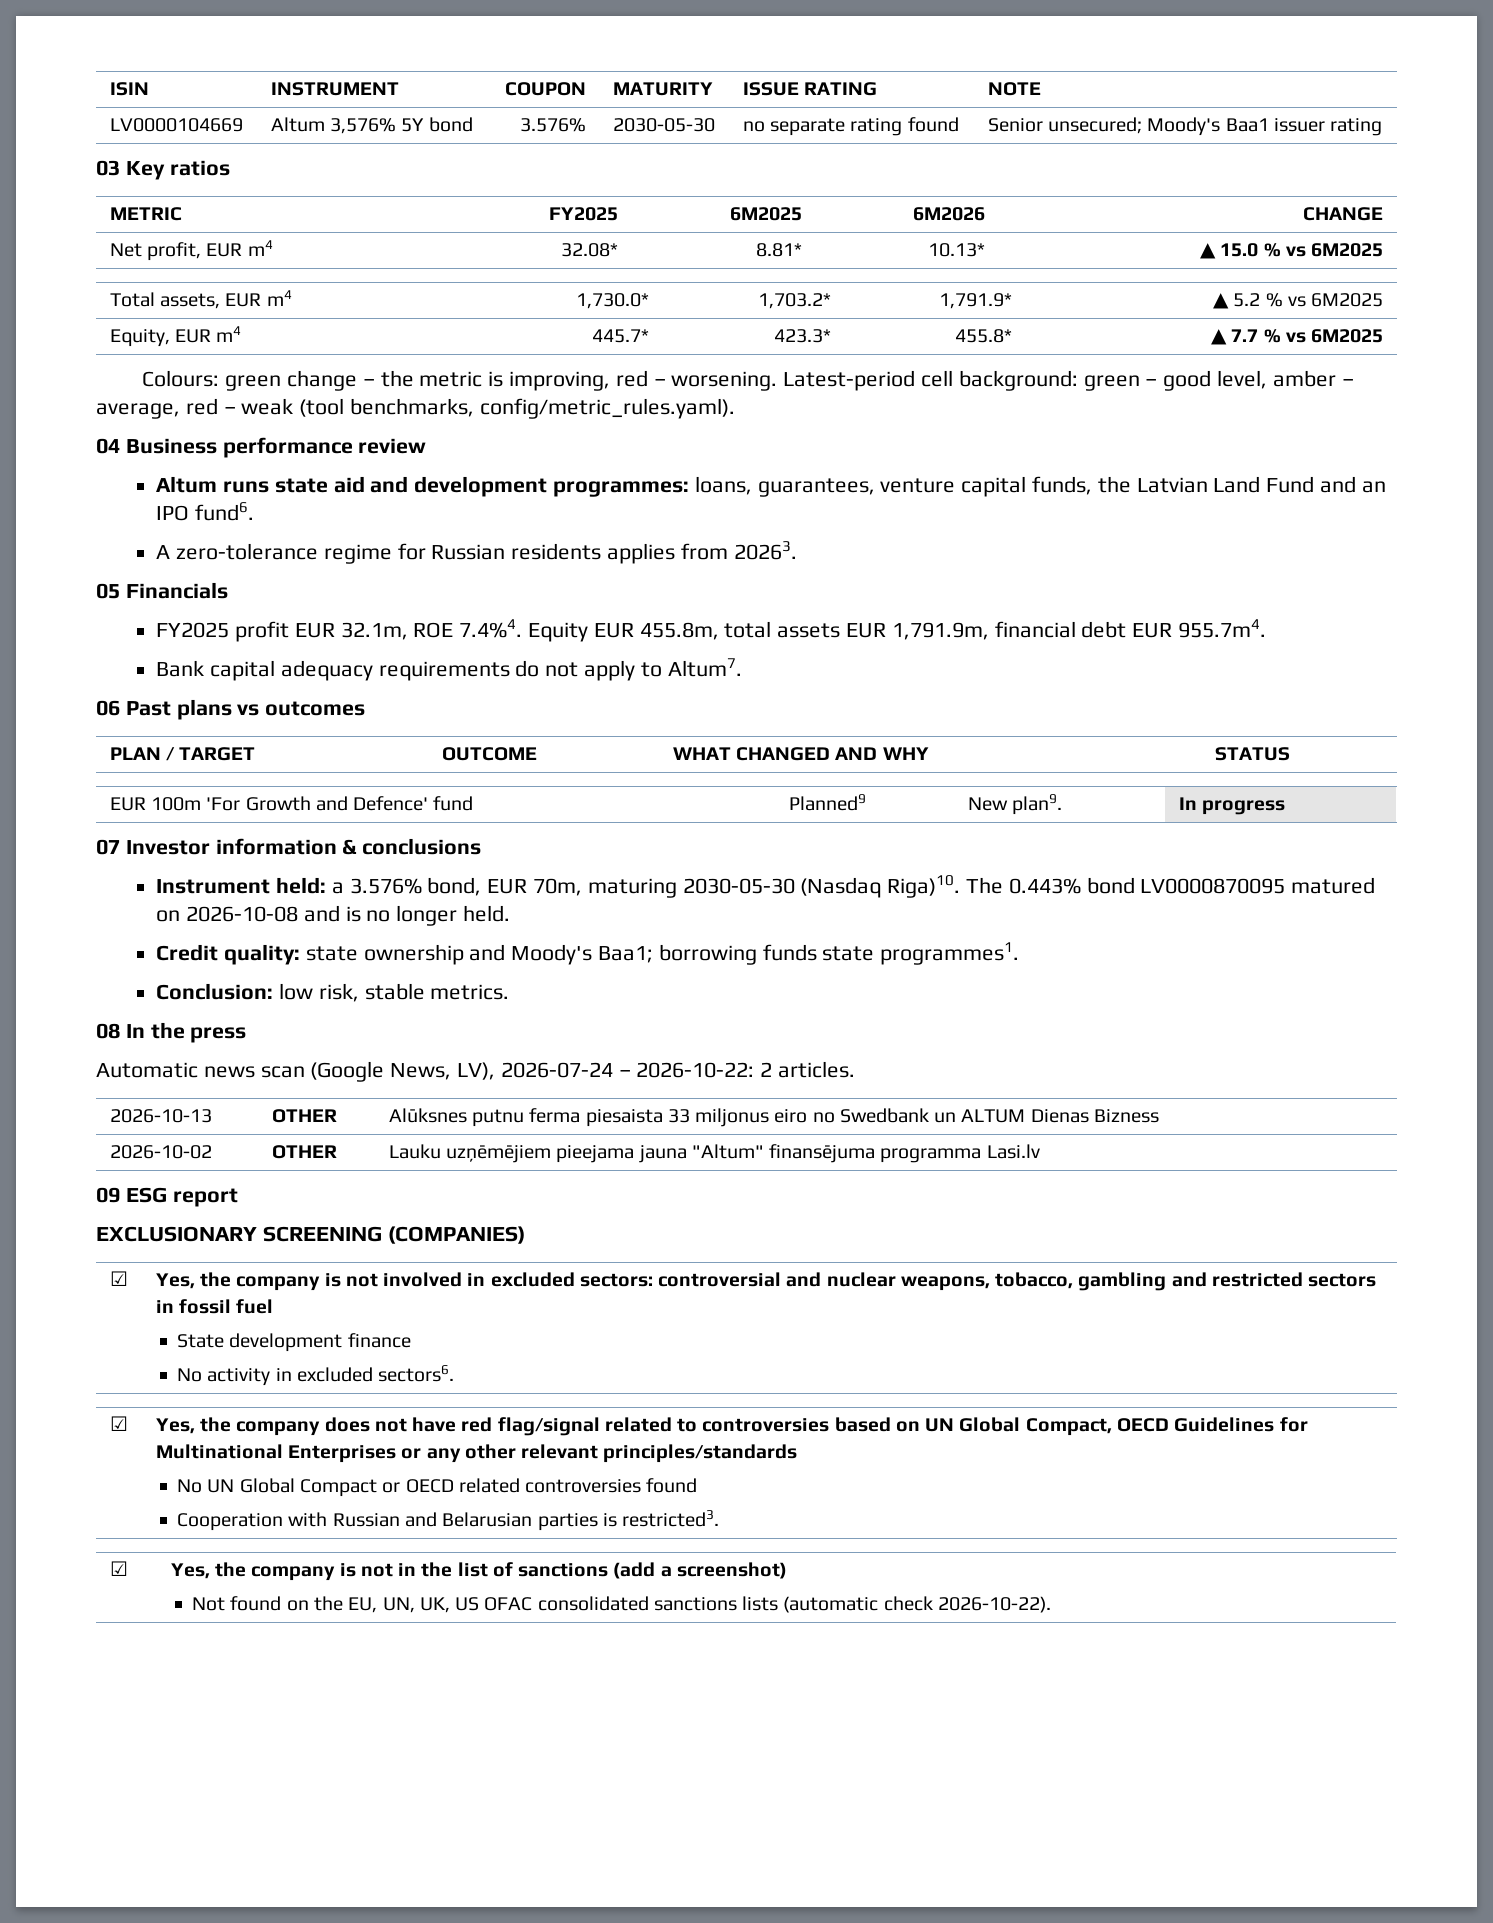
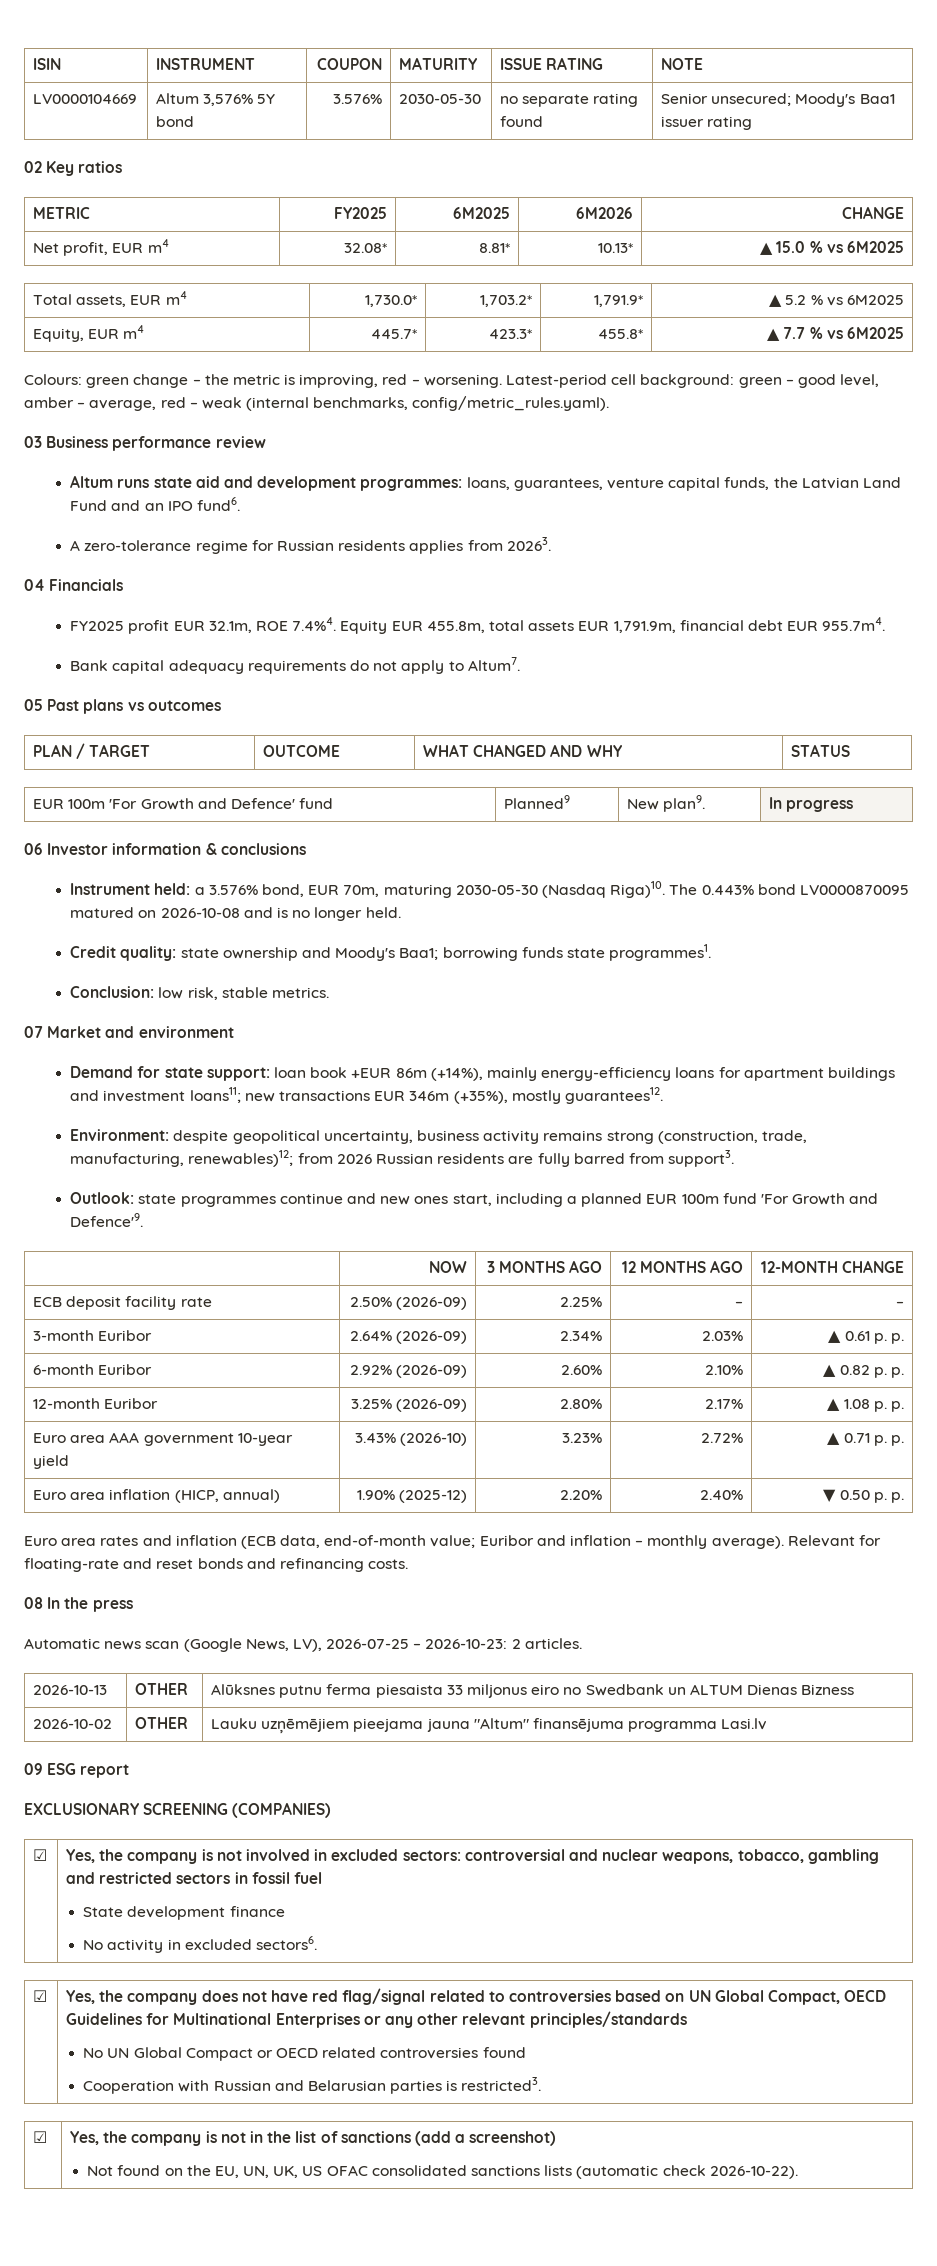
[96,160,120,176] 03 -> [24,161,42,173] 02
[299,398,345,417] (tool -> [246,397,310,411] (internal
[96,438,120,454] 04 -> [24,436,42,448] 03
[96,583,120,599] 05 -> [24,579,45,591] 04
[96,700,120,716] 06 -> [24,699,43,711] 05
[96,839,120,855] 07 -> [24,843,43,855] 06
(510, 992) none -> [24,1026,234,1038] [70,1066,895,1081] [70,1087,663,1104] [70,1129,807,1144] [70,1150,735,1167] [70,1192,879,1207] [70,1213,144,1227] [428,1261,467,1273] [486,1260,602,1273] [621,1260,743,1273] [760,1260,904,1273] [33,1296,212,1310] [349,1297,467,1310] [559,1297,602,1307] [734,1301,743,1307] [895,1301,904,1307] [33,1330,153,1341] [349,1331,467,1344] [559,1331,602,1341] [701,1331,743,1341] [828,1330,904,1344] [33,1364,153,1375] [349,1365,467,1378] [560,1365,602,1375] [704,1365,743,1375] [823,1364,904,1378] [33,1398,159,1409] [350,1399,467,1412] [559,1399,602,1409] [704,1399,743,1409] [827,1398,904,1412] [33,1432,293,1446] [33,1455,70,1469] [354,1433,467,1446] [561,1433,602,1443] [700,1433,743,1443] [827,1432,904,1446] [33,1489,280,1503] [356,1490,467,1503] [559,1490,602,1500] [699,1490,743,1500] [823,1489,904,1503] [24,1535,881,1549] [24,1558,409,1572] // 07 Market and environment // Demand for state support: loan book +EUR 86m (+14%), mainly energy-efficiency loans for apartment buildings and investment loans11; new transactions EUR 346m (+35%), mostly guarantees12. // Environment: despite geopolitical uncertainty, business activity remains strong (construction, trade, manufacturing, renewables)12; from 2026 Russian residents are fully barred from support3. // Outlook: state programmes continue and new ones start, including a planned EUR 100m fund 'For Growth and Defence'9. // | NOW | 3 MONTHS AGO | 12 MONTHS AGO | 12-MONTH CHANGE // ECB deposit facility rate | 2.50% (2026-09) | 2.25% | – | – // 3-month Euribor | 2.64% (2026-09) | 2.34% | 2.03% | ▲ 0.61 p. p. // 6-month Euribor | 2.92% (2026-09) | 2.60% | 2.10% | ▲ 0.82 p. p. // 12-month Euribor | 3.25% (2026-09) | 2.80% | 2.17% | ▲ 1.08 p. p. // Euro area AAA government 10-year yield | 3.43% (2026-10) | 3.23% | 2.72% | ▲ 0.71 p. p. // Euro area inflation (HICP, annual) | 1.90% (2025-12) | 2.20% | 2.40% | ▼ 0.50 p. p. // Euro area rates and inflation (ECB data, end-of-month value; Euribor and inflation – monthly average). Relevant for floating-rate and reset bonds and refinancing costs.
[500,1062,755,1078] 2026-07-24 – 2026-10-22: -> [326,1639,508,1649] 2026-07-25 – 2026-10-23:

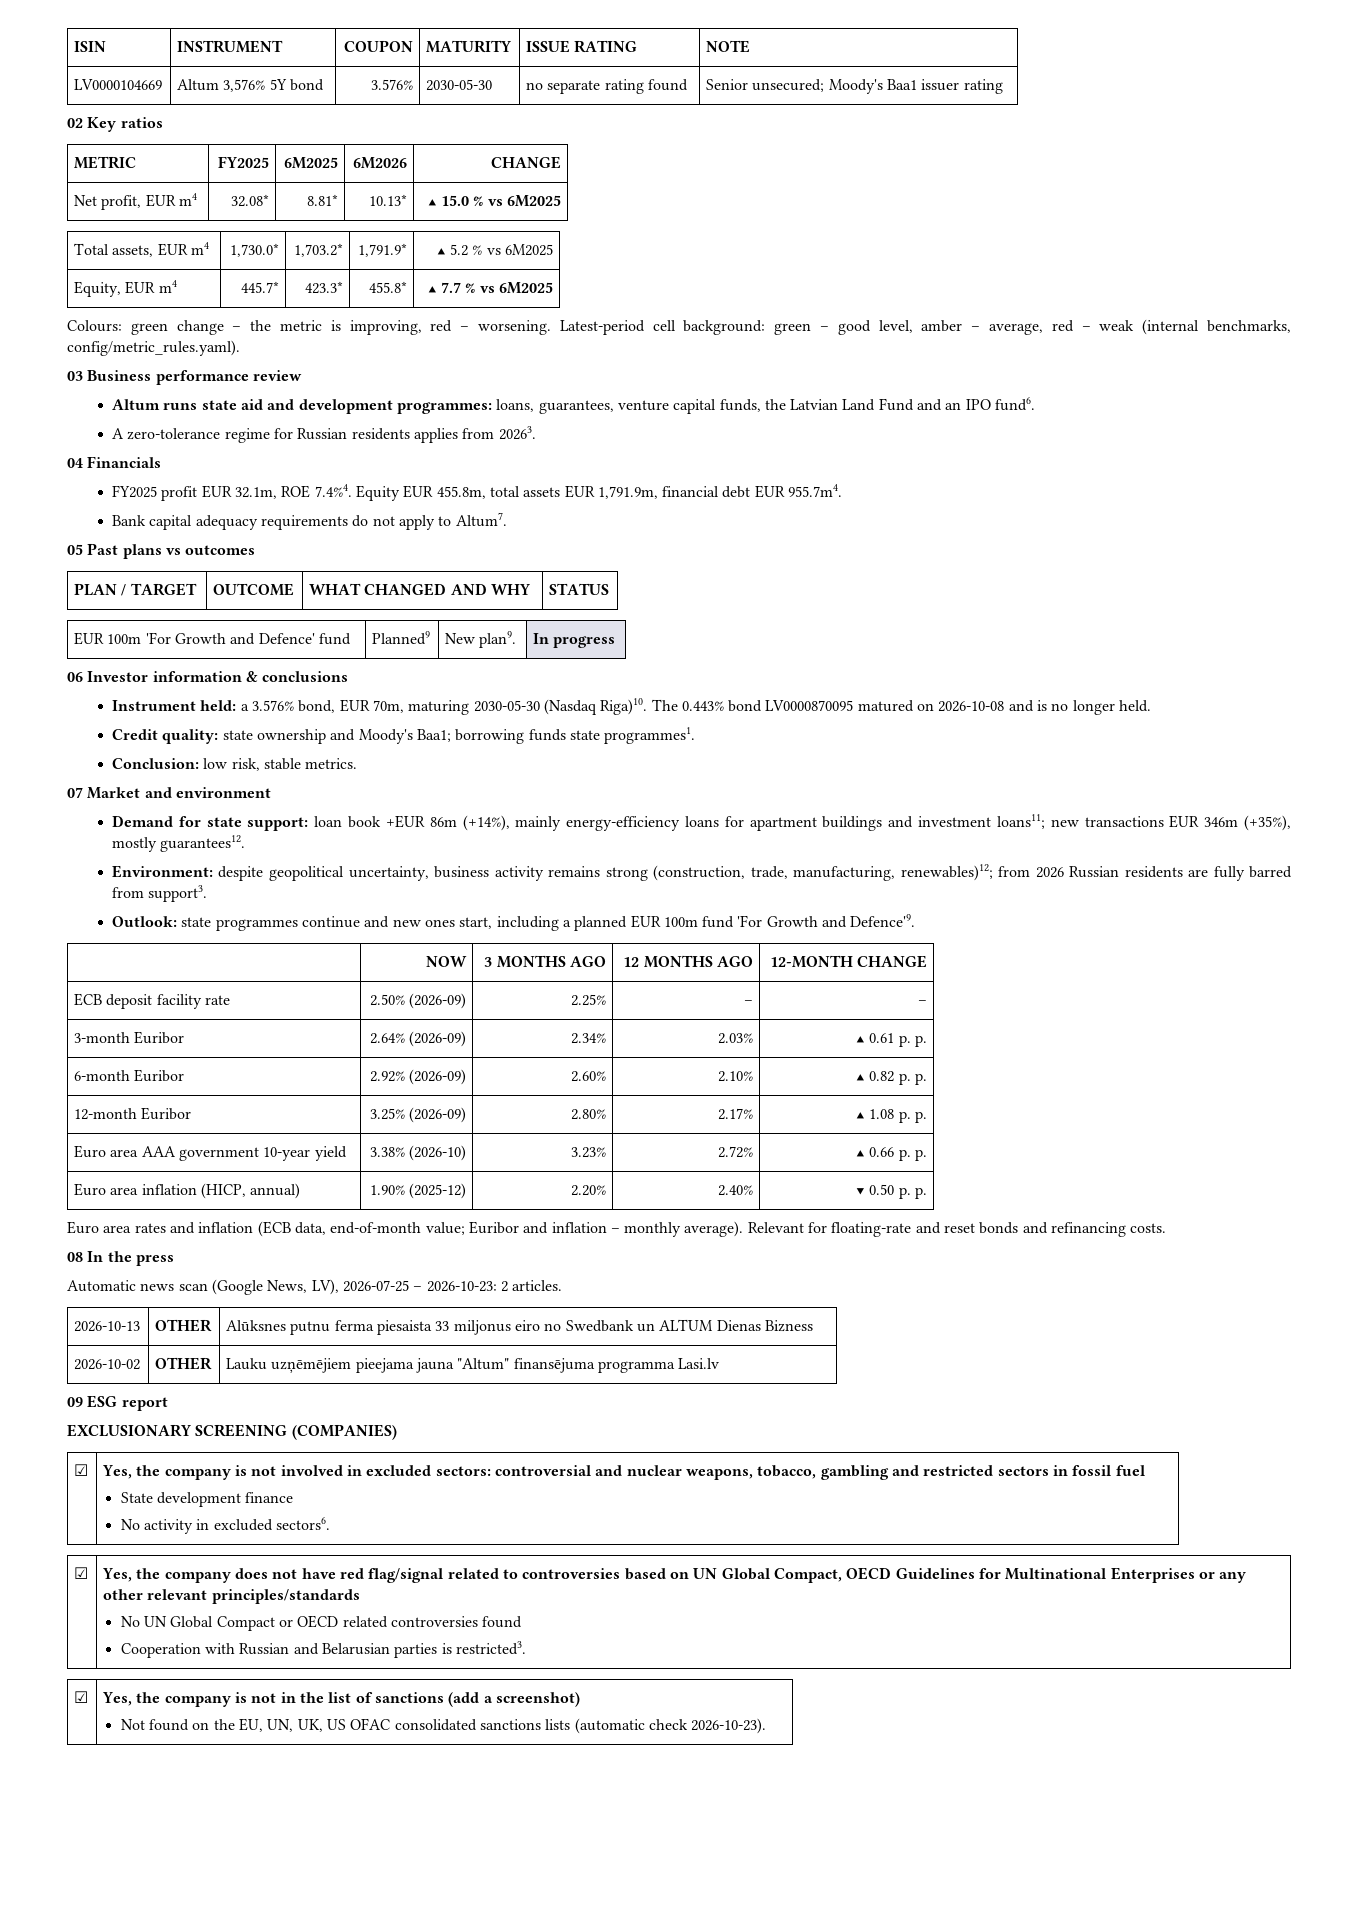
[354,1433,396,1443] 3.43% -> [369,1147,405,1157] 3.38%
[843,1433,870,1443] 0.71 -> [869,1147,895,1157] 0.66
[709,2166,798,2179] 2026-10-22). -> [691,1718,767,1734] 2026-10-23).

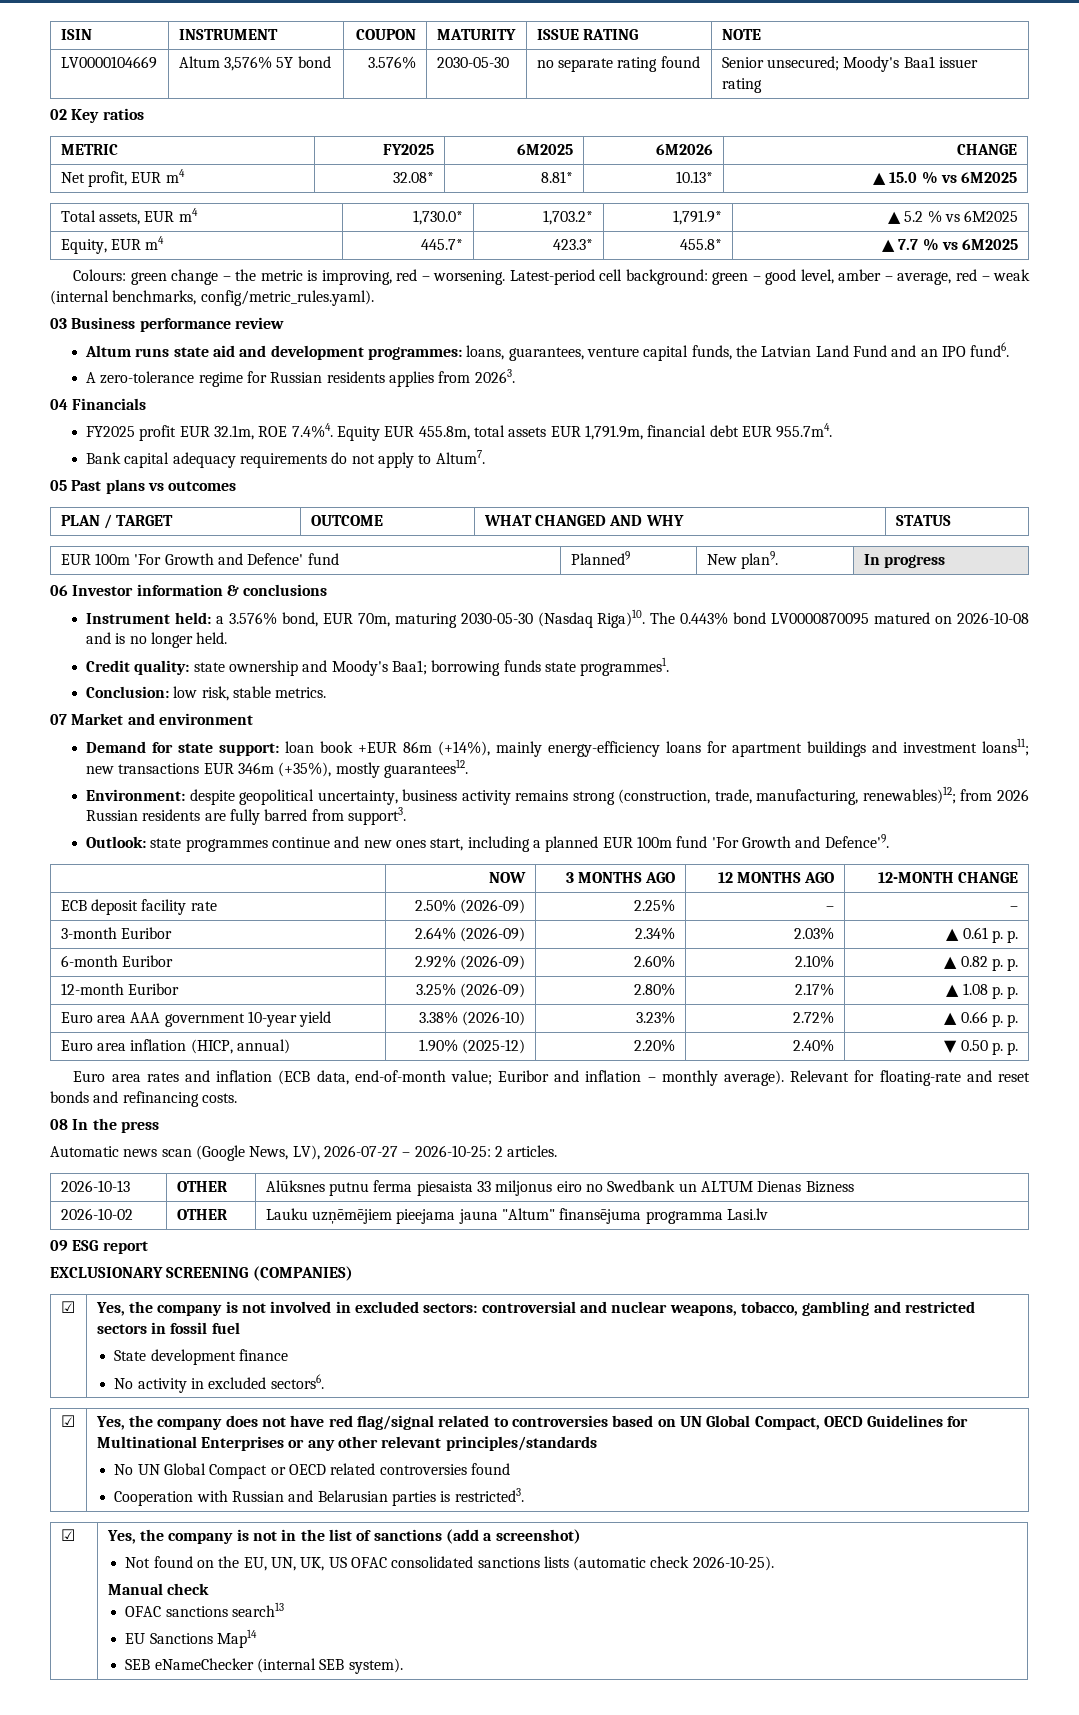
[342,1280,497,1292] 2026-07-25 – 2026-10-23: -> [323,1145,491,1157] 2026-07-27 – 2026-10-25:
[691,1718,767,1734] 2026-10-23). -> [692,1556,774,1571] [107,1583,210,1595] [125,1602,284,1617] [125,1629,257,1648] [125,1658,403,1674] 2026-10-25). // Manual check // OFAC sanctions search13 // EU Sanctions Map14 // SEB eNameChecker (internal SEB system).

